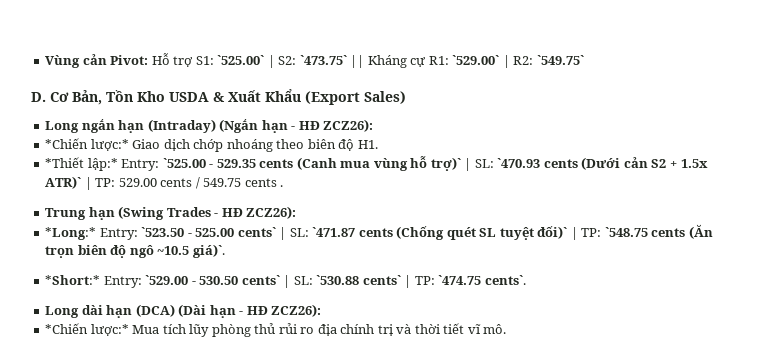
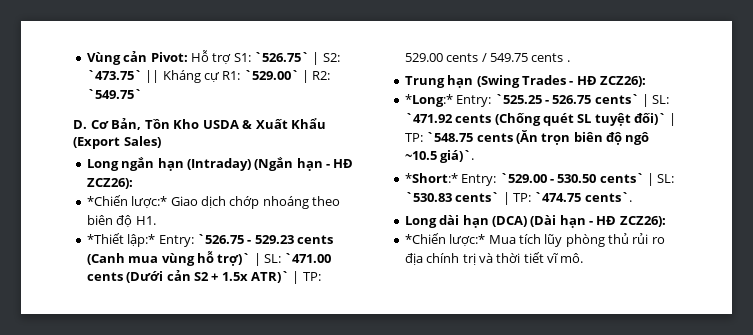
[217,55,265,65] `525.00` -> [254,52,309,62] `526.75`
[162,158,256,168] `525.00 - 529.35 -> [196,234,294,244] `526.75 - 529.23
[497,158,541,168] `470.93 -> [284,253,332,263] `471.00
[141,227,356,240] `523.50 - 525.00 cents` | SL: `471.87 -> [494,94,670,107] [404,113,453,123] `525.25 - 526.75 cents` | SL: `471.92
[316,275,360,285] `530.88 -> [404,192,452,202] `530.83

